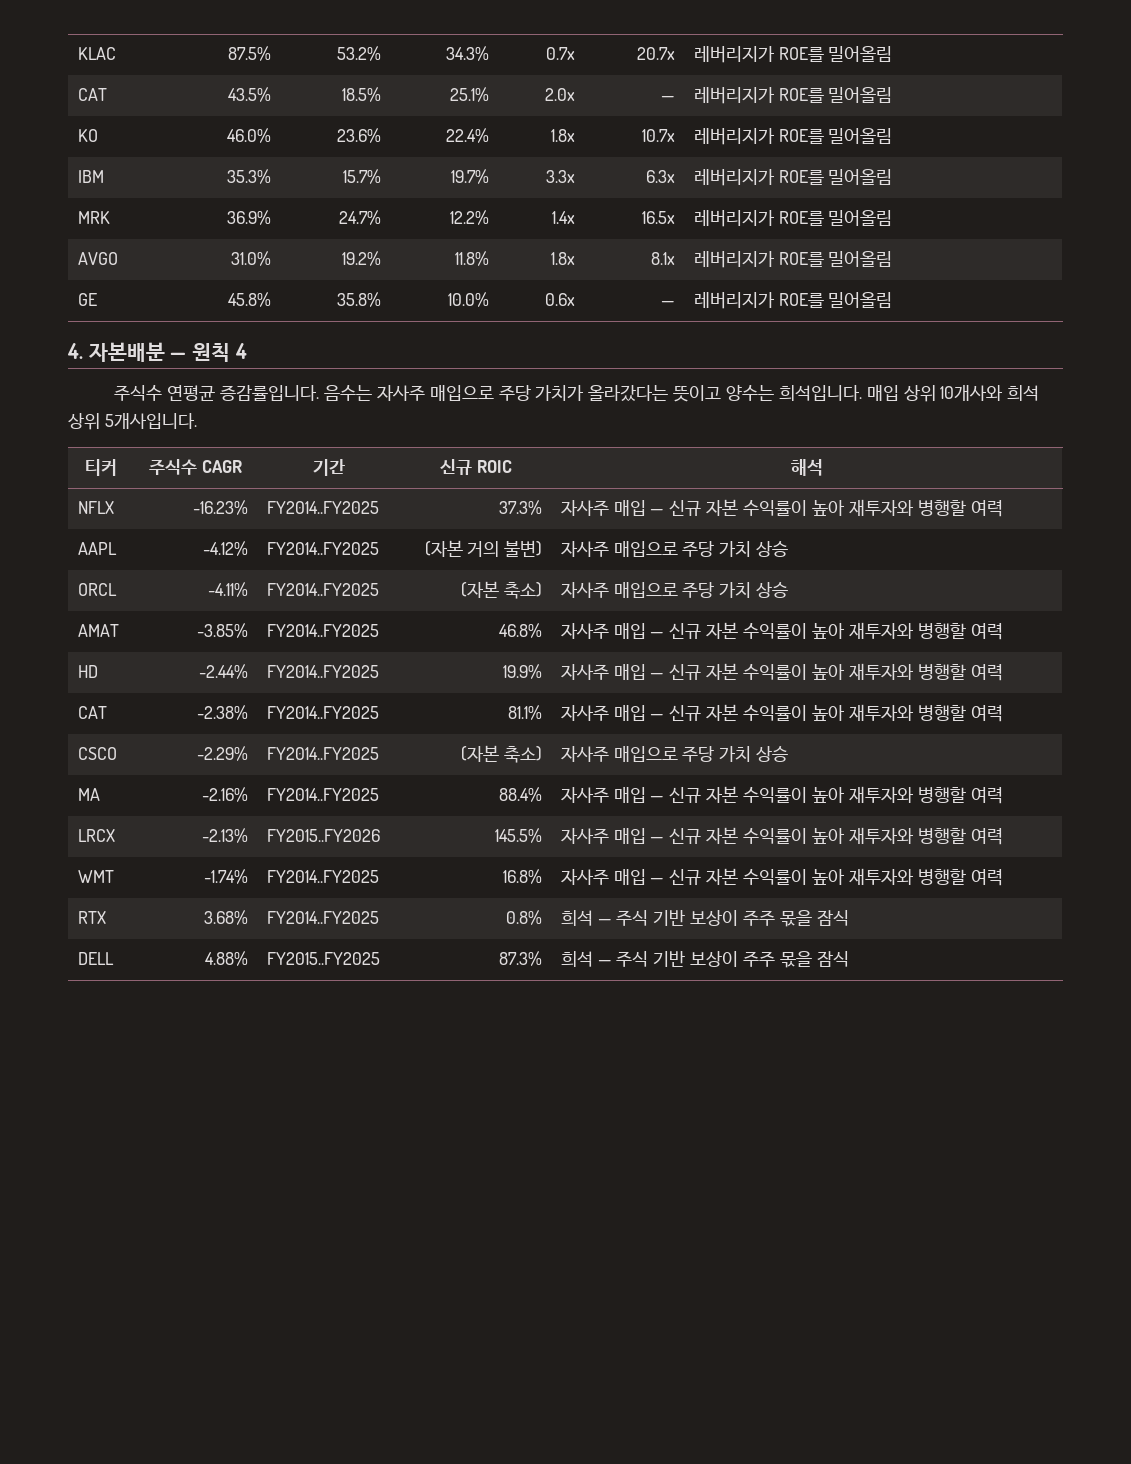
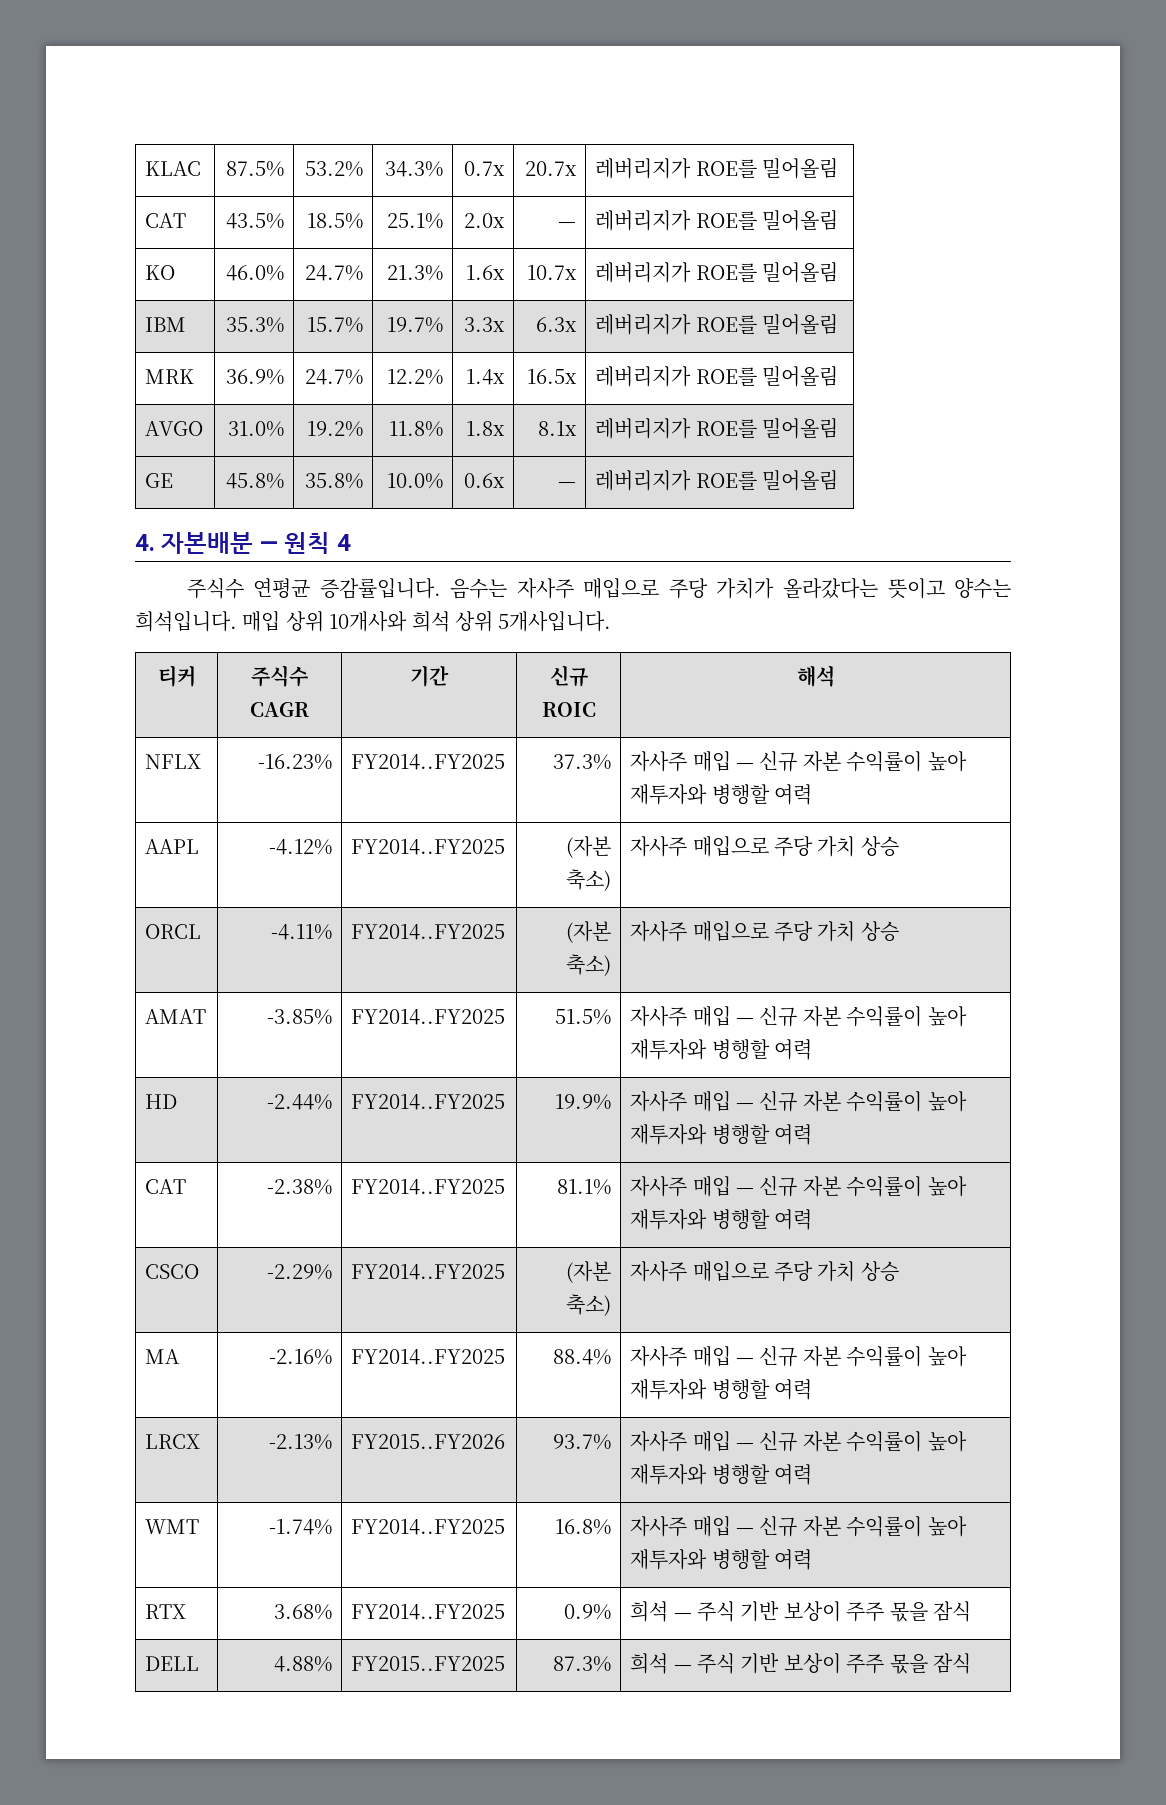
[337,128,382,143] [446,128,490,143] [551,129,576,142] 23.6% | 22.4% | 1.8x -> [304,265,363,281] [386,265,443,281] [465,265,505,280] 24.7% | 21.3% | 1.6x
[467,540,543,557] 거의 불변) -> [565,869,611,891] 축소)
[499,623,543,638] 46.8% -> [554,1009,611,1025] 51.5%
[495,828,543,843] 145.5% -> [552,1434,611,1450] 93.7%
[506,910,543,925] 0.8% -> [563,1604,611,1620] 0.9%

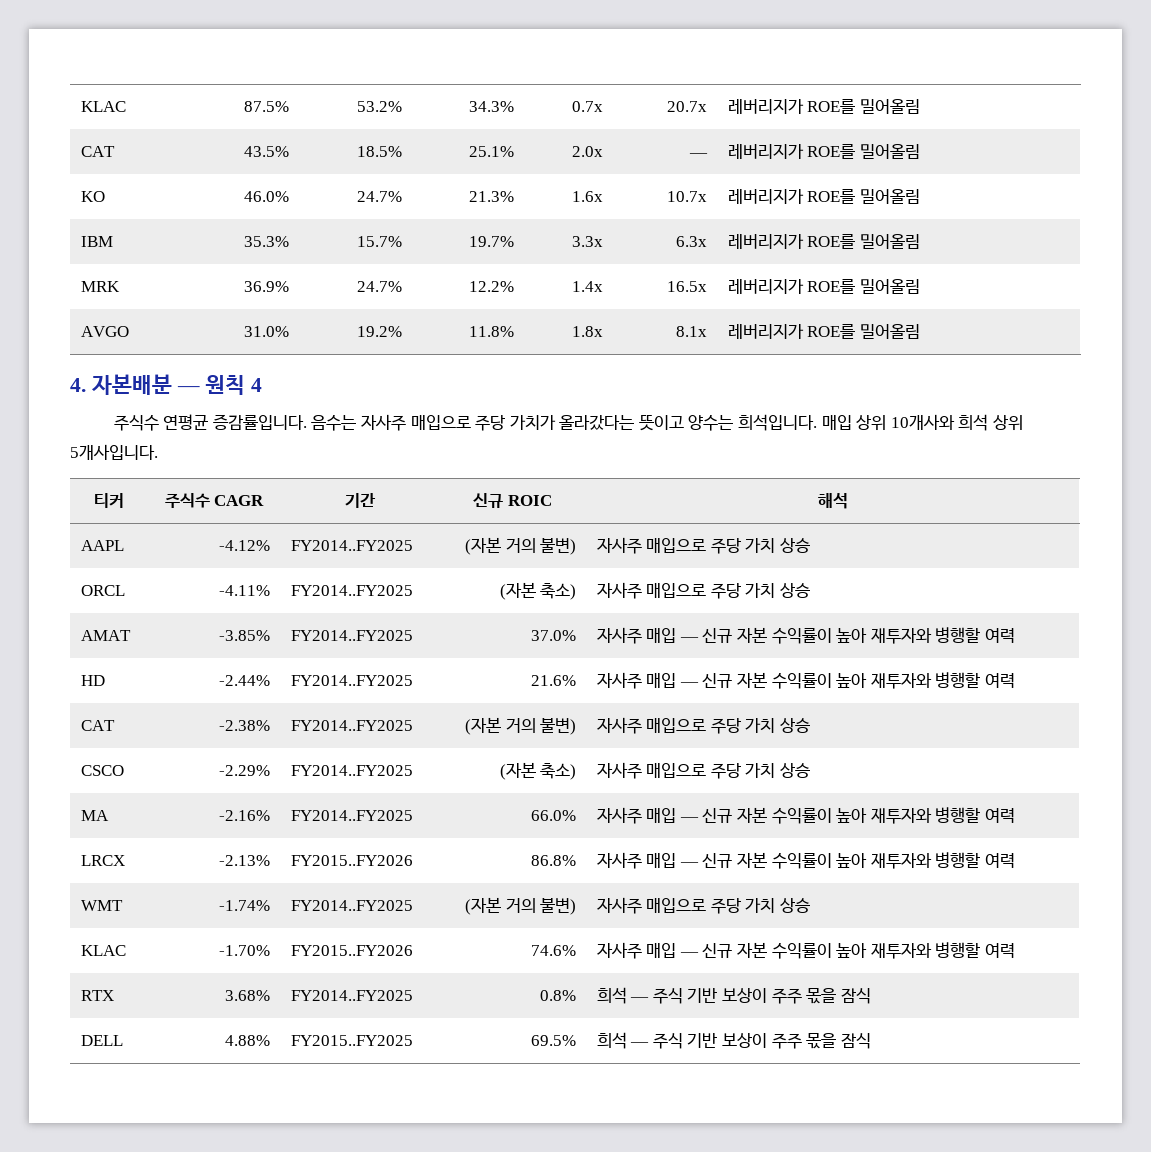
[145,473,174,488] [225,473,284,489] [304,473,363,489] [386,473,443,489] [463,473,505,488] [557,482,576,488] [595,470,838,491] // GE | 45.8% | 35.8% | 10.0% | 0.6x | — | 레버리지가 ROE를 밀어올림 -> (920, 331) none
[145,754,202,769] [257,754,332,770] [351,754,506,770] [552,754,611,770] [630,751,967,772] [630,784,812,805] // NFLX | -16.23% | FY2014..FY2025 | 37.3% | 자사주 매입 — 신규 자본 수익률이 높아 재투자와 병행할 여력 -> (848, 501) none
[565,869,611,891] 축소) -> [505,538,577,555] 거의 불변)
[554,1009,611,1025] 51.5% -> [531,630,577,641] 37.0%
[554,1094,611,1110] 19.9% -> [531,675,577,686] 21.6%
[556,1179,611,1195] [630,1176,967,1197] [630,1209,812,1230] 81.1% | 자사주 매입 — 신규 자본 수익률이 높아 재투자와 병행할 여력 -> [465,717,577,735] [596,717,811,734] (자본 거의 불변) | 자사주 매입으로 주당 가치 상승
[552,1349,611,1365] 88.4% -> [531,810,577,821] 66.0%
[552,1434,611,1450] 93.7% -> [531,855,577,866] 86.8%
[554,1519,611,1535] 16.8% -> [465,897,577,915] [596,897,811,914] [80,945,126,956] [219,945,271,956] [290,945,413,956] [531,945,577,956] (자본 거의 불변) | 자사주 매입으로 주당 가치 상승 // KLAC | -1.70% | FY2015..FY2026 | 74.6%
[563,1604,611,1620] 0.9% -> [540,990,577,1001] 0.8%
[552,1656,611,1672] 87.3% -> [531,1035,577,1046] 69.5%

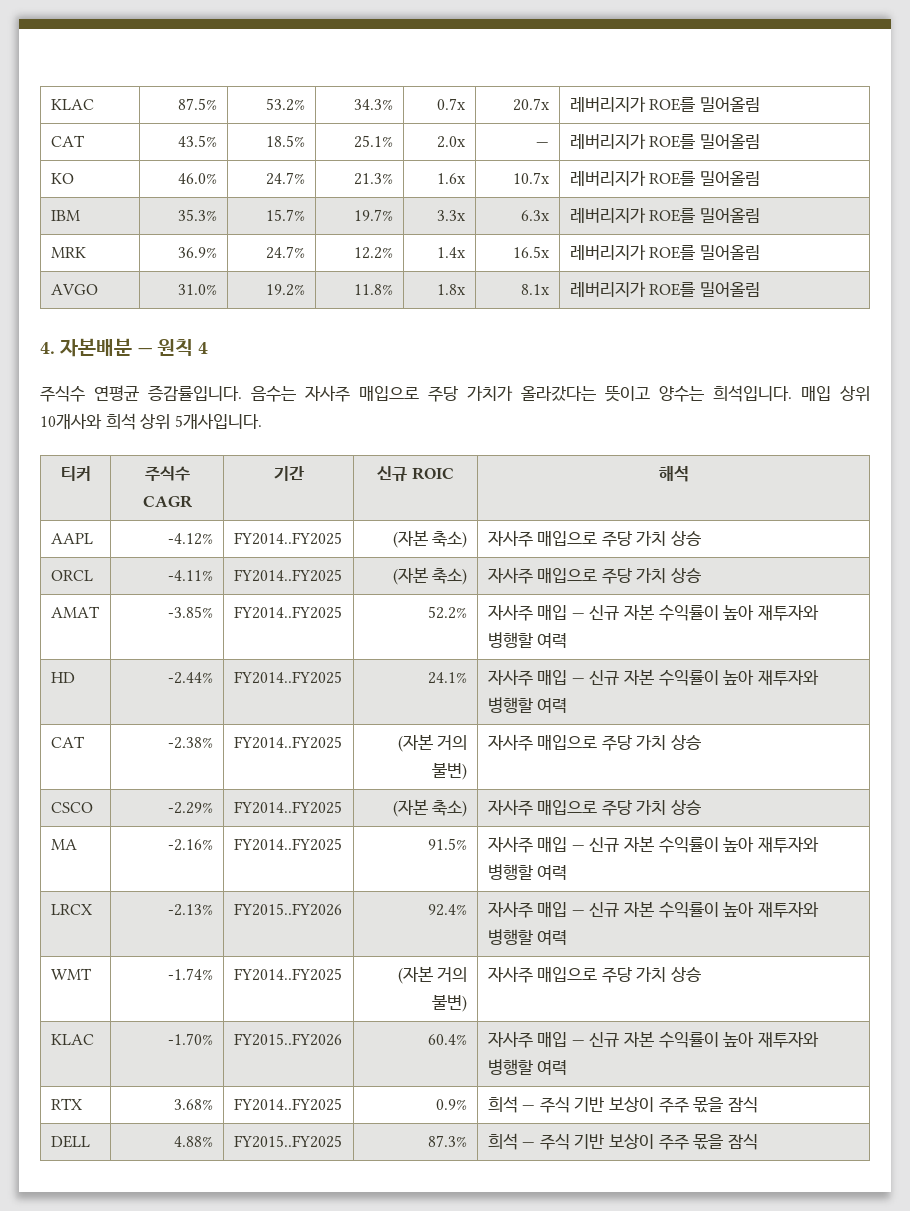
[505,538,577,555] 거의 불변) -> [432,531,468,548] 축소)
[531,630,577,641] 37.0% -> [428,606,468,619] 52.2%
[531,675,577,686] 21.6% -> [428,672,468,684] 24.1%
[531,810,577,821] 66.0% -> [428,838,468,850] 91.5%
[531,855,577,866] 86.8% -> [428,904,468,916] 92.4%
[531,945,577,956] 74.6% -> [428,1034,468,1045] 60.4%
[540,990,577,1001] 0.8% -> [436,1099,468,1110] 0.9%
[531,1035,577,1046] 69.5% -> [428,1135,468,1147] 87.3%

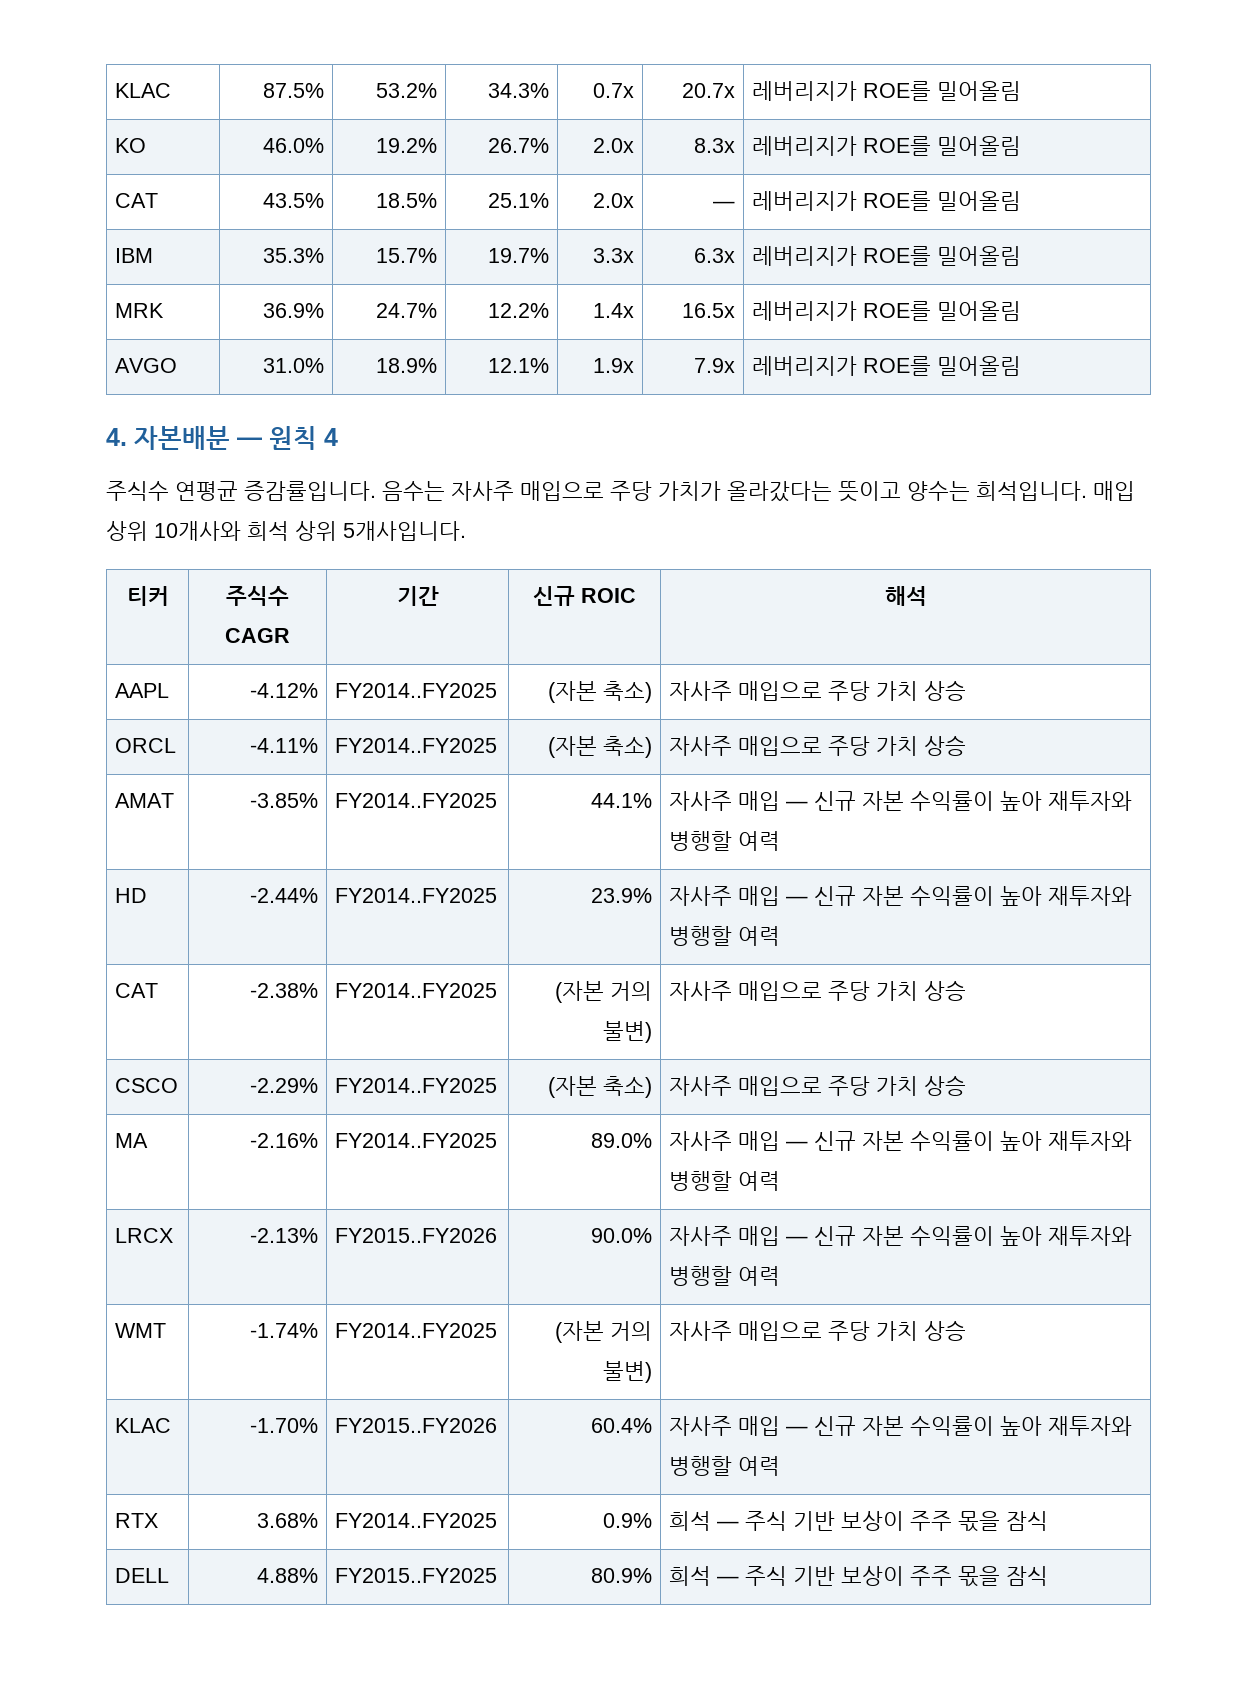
(760, 104) none -> [115,138,147,153] [262,138,324,153] [375,138,437,153] [487,138,549,153] [592,138,634,153] [693,138,735,153] [752,136,1022,156] // KO | 46.0% | 19.2% | 26.7% | 2.0x | 8.3x | 레버리지가 ROE를 밀어올림
[50,173,74,184] [178,173,218,184] [266,172,306,185] [354,173,394,185] [437,173,467,184] [513,172,551,184] [569,171,760,186] // KO | 46.0% | 24.7% | 21.3% | 1.6x | 10.7x | 레버리지가 ROE를 밀어올림 -> (1022, 201) none
[266,284,306,296] [354,284,394,295] [437,284,467,295] [521,284,551,295] 19.2% | 11.8% | 1.8x | 8.1x -> [375,358,437,373] [487,358,549,373] [592,358,634,373] [693,358,735,373] 18.9% | 12.1% | 1.9x | 7.9x
[428,606,468,619] 52.2% -> [590,793,652,808] 44.1%
[428,672,468,684] 24.1% -> [590,888,652,903] 23.9%
[428,838,468,850] 91.5% -> [590,1133,652,1148] 89.0%
[428,904,468,916] 92.4% -> [590,1228,652,1243] 90.0%
[428,1135,468,1147] 87.3% -> [590,1568,652,1583] 80.9%

